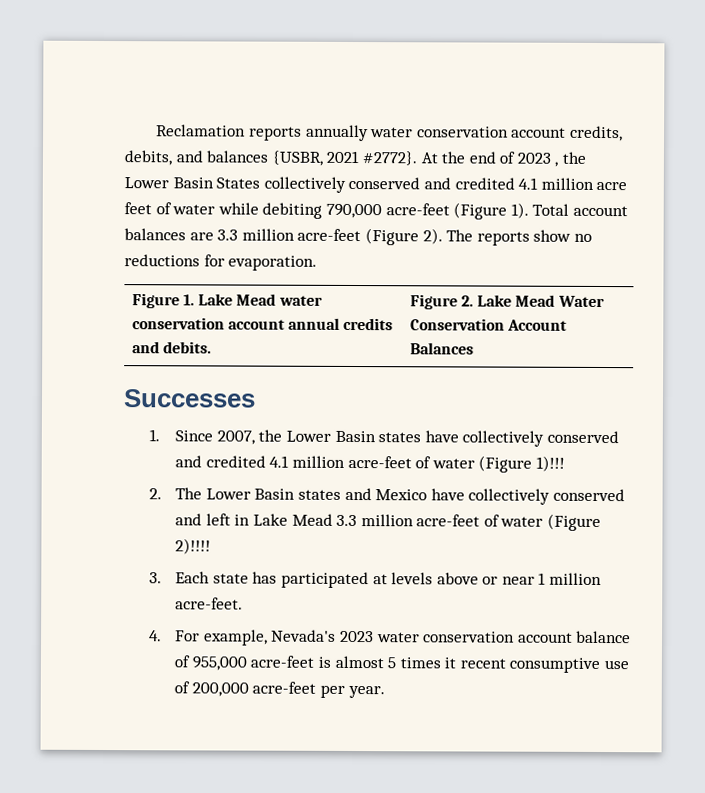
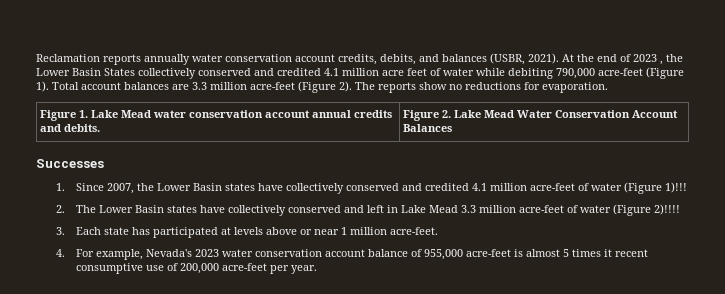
[271,150,417,166] {USBR, 2021 #2772}. -> [490,53,559,65] (USBR, 2021).
[344,487,428,501] and Mexico -> (198, 209) none

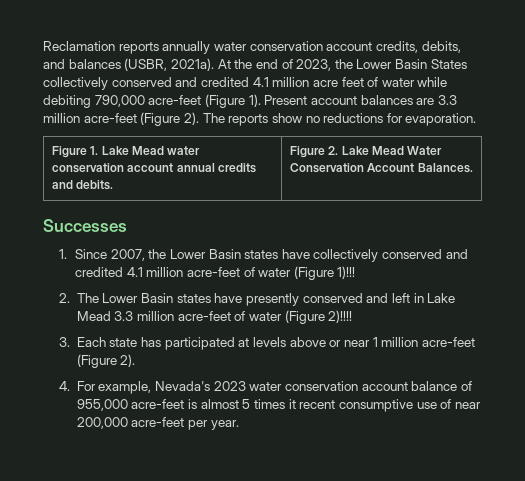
[528,53,559,64] 2021). -> [170,58,214,71] 2021a).
[633,54,663,65] 2023 , -> [296,59,332,71] 2023,
[52,82,79,90] Total -> [264,95,308,105] Present
[403,124,453,132] Balances -> [417,163,473,173] Balances.
[228,205,287,216] collectively -> [245,293,299,306] presently
[390,227,439,235] acre-feet. -> [421,337,475,347] [76,354,136,368] acre-feet (Figure 2).
(179, 267) none -> [454,402,481,409] near

